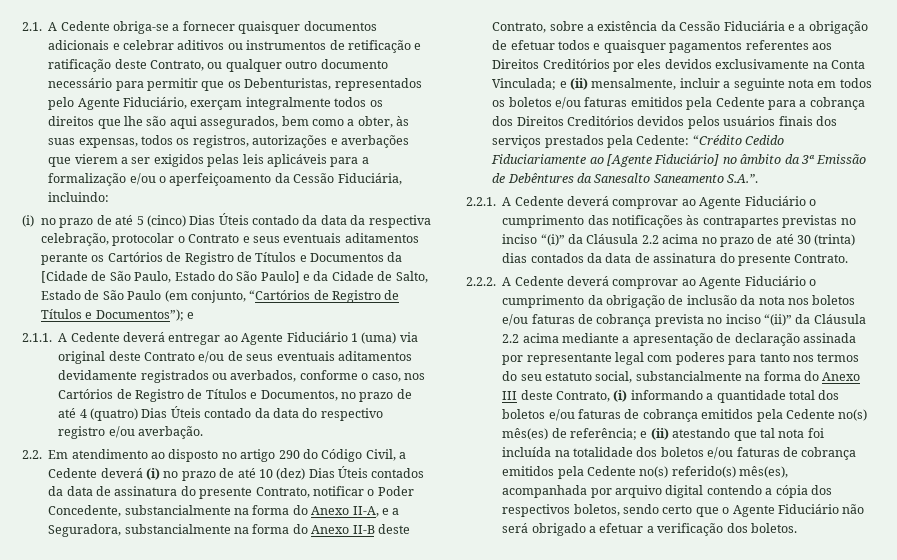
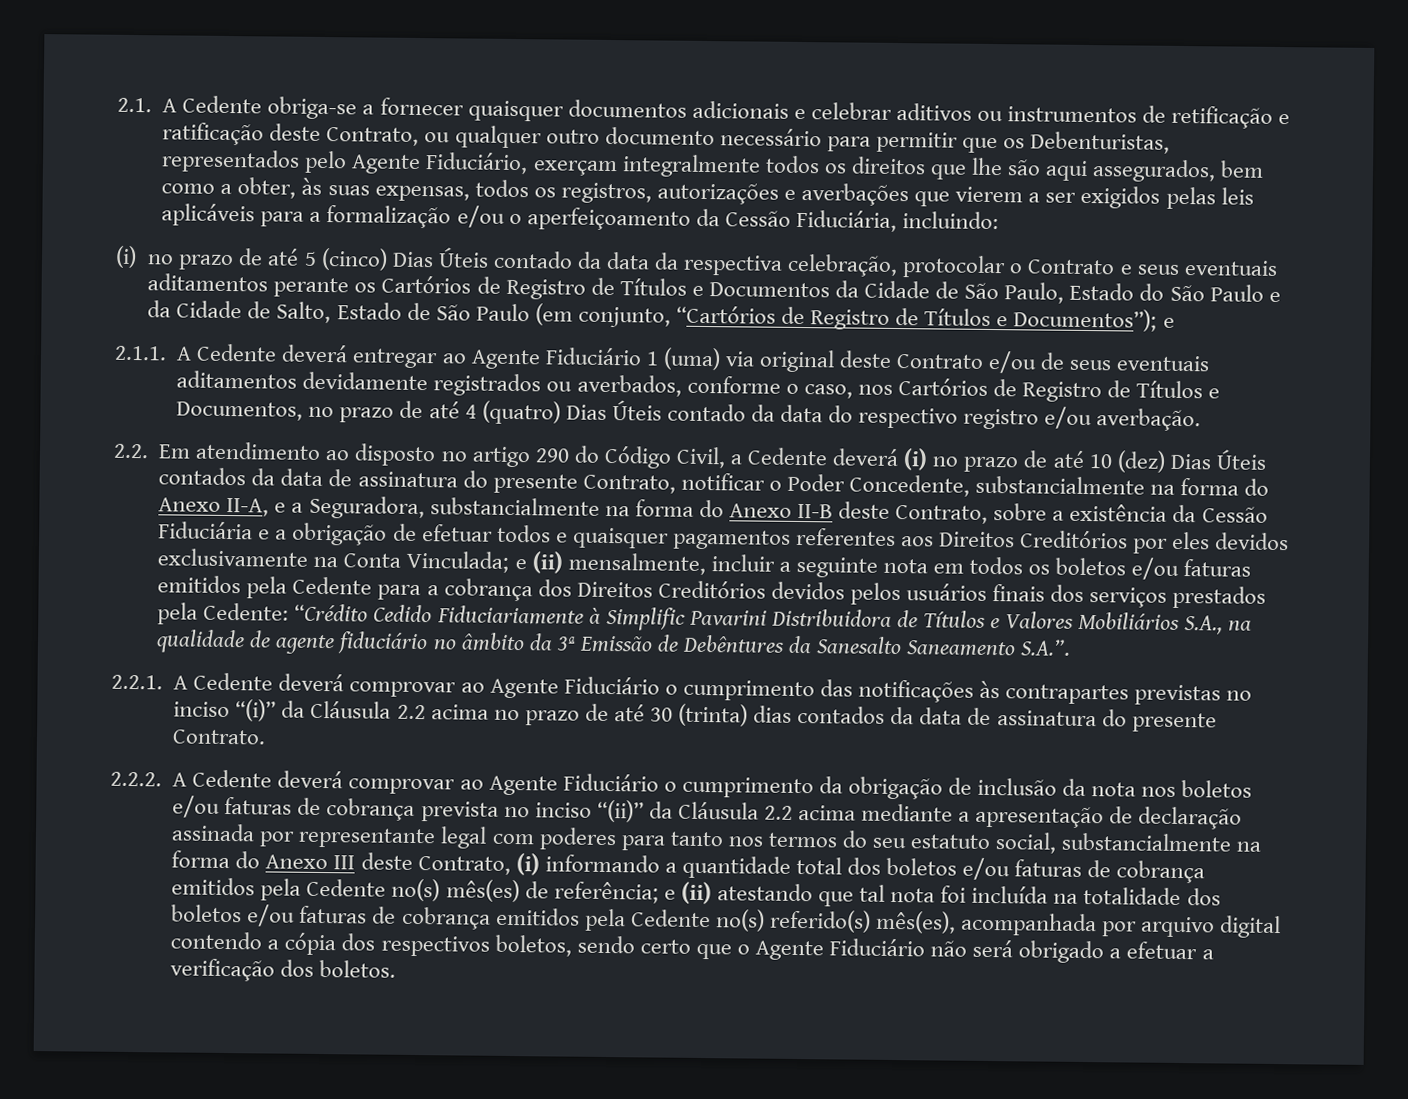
[41,271,89,283] [Cidade -> [864,280,931,299] Cidade
[260,271,300,283] Paulo] -> [1209,284,1264,302] Paulo
[589,154,720,167] ao [Agente Fiduciário] -> [588,606,1253,635] [156,629,429,655] à Simplific Pavarini Distribuidora de Títulos e Valores Mobiliários S.A., na qualidade de agente fiduciário

